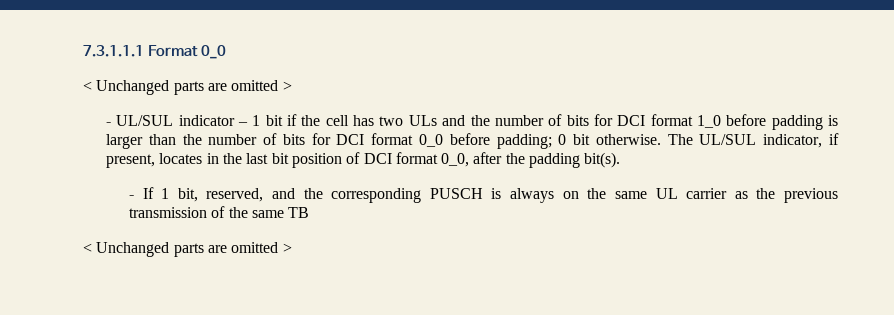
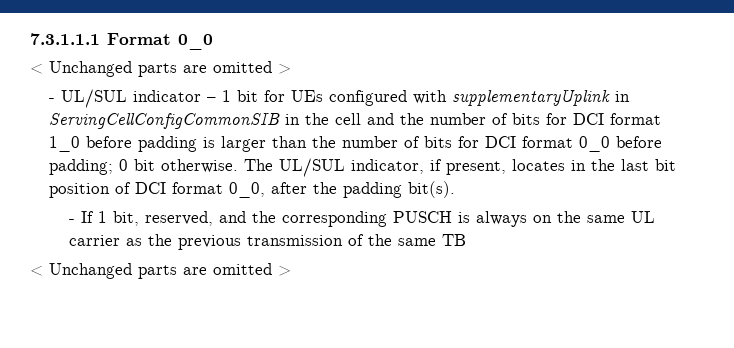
[287,114,437,126] if the cell has two ULs -> [264,90,631,106] [49,113,362,129] for UEs configured with supplementaryUplink in ServingCellConfigCommonSIB in the cell

